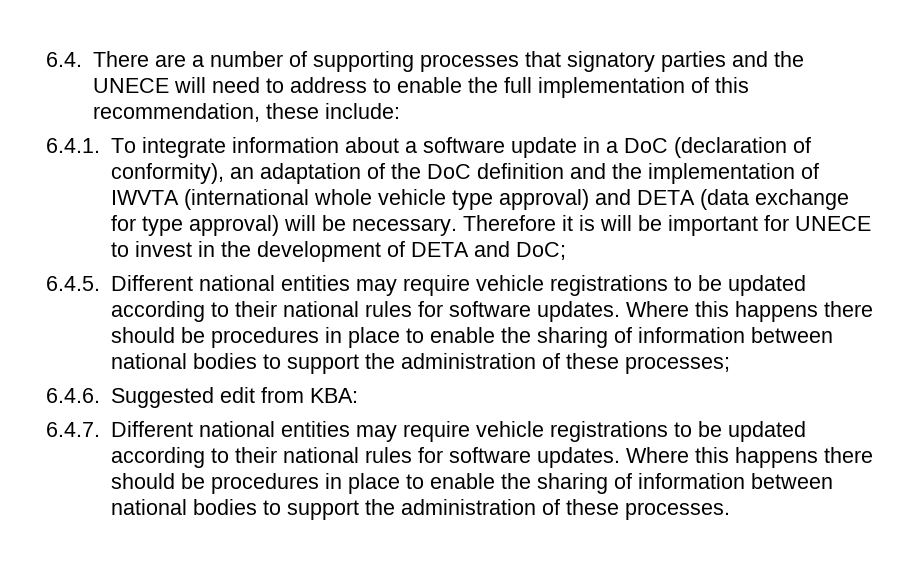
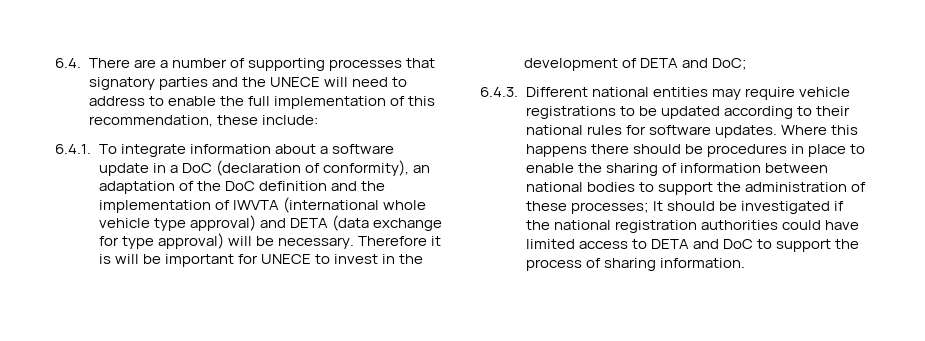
[46,276,100,291] 6.4.5. -> [480,87,518,97] 6.4.3.
[46,387,358,408] [46,421,806,442] [110,447,873,468] [110,473,833,494] [110,499,730,520] // 6.4.6. Suggested edit from KBA: // 6.4.7. Different national entities may require vehicle registrations to be updated according to their national rules for software updates. Where this happens there should be procedures in place to enable the sharing of information between national bodies to support the administration of these processes. -> [652,201,844,214] [525,220,859,233] [525,239,859,252] [525,258,745,271] It should be investigated if the national registration authorities could have limited access to DETA and DoC to support the process of sharing information.

